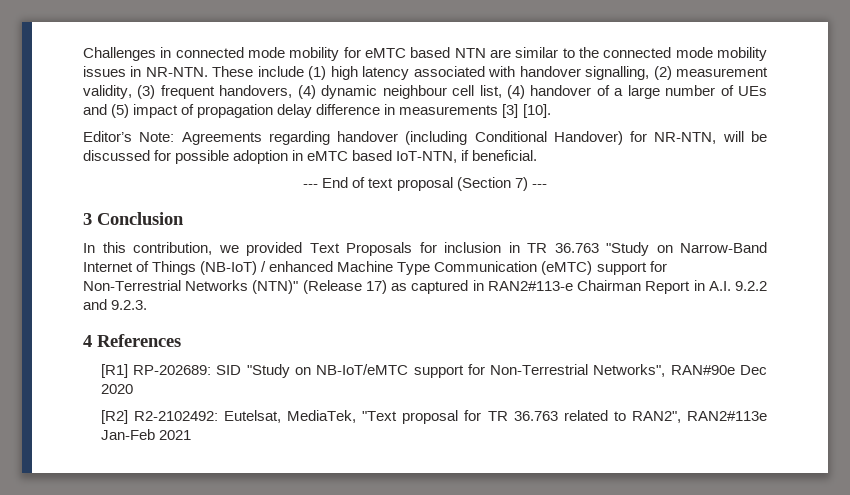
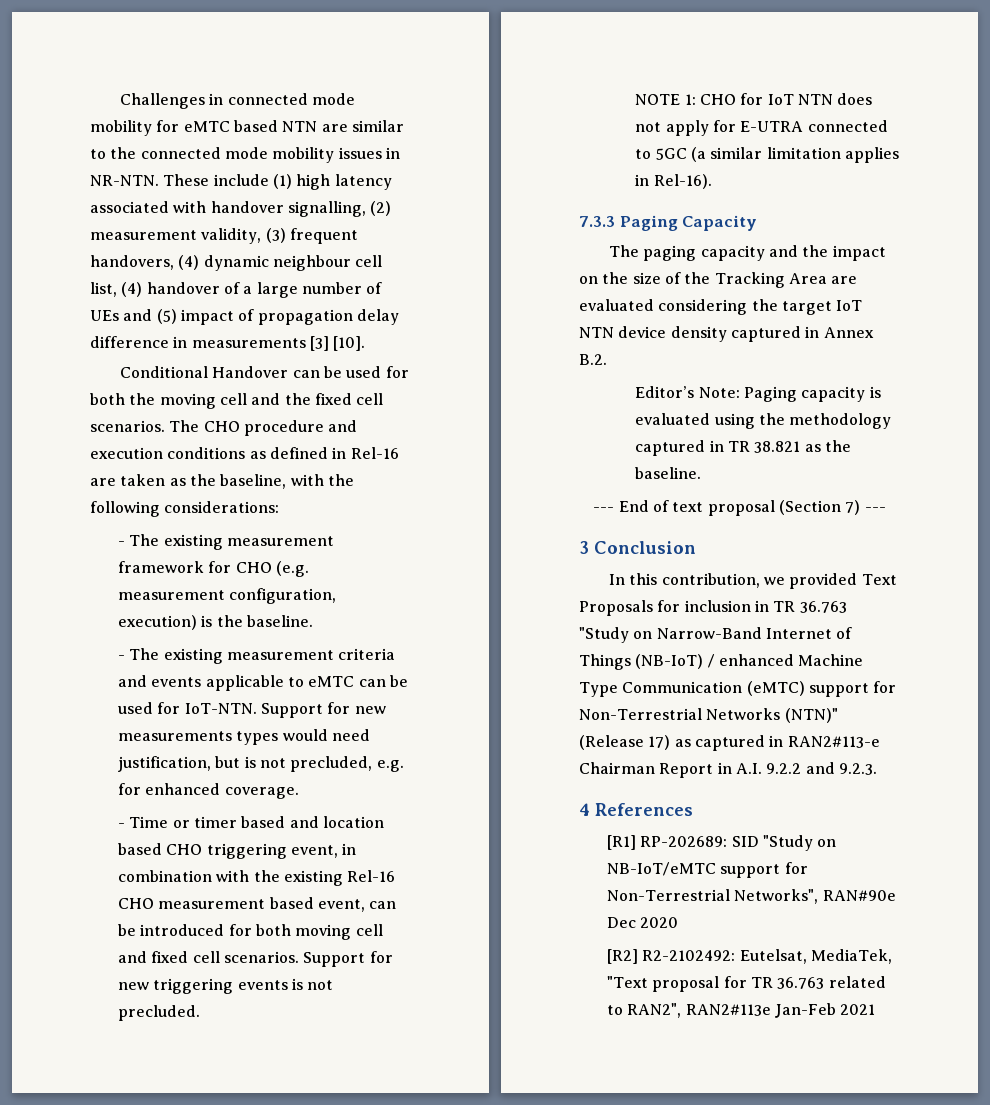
[83,131,767,145] [83,150,538,164] Editor’s Note: Agreements regarding handover (including Conditional Handover) for NR-NTN, will be discussed for possible adoption in eMTC based IoT-NTN, if beneficial. -> [120,366,409,378] [90,393,384,409] [90,420,358,436] [90,447,399,459] [90,474,354,489] [90,501,280,517] [118,534,335,550] [118,561,310,577] [118,588,337,604] [118,615,314,630] [118,648,396,664] [118,675,409,691] [118,702,386,718] [118,729,371,745] [118,756,404,772] [118,783,299,799] [118,816,385,828] [118,843,357,859] [118,870,396,886] [118,897,397,912] [118,924,383,940] [118,951,393,967] [118,978,334,994] [118,1005,201,1021] [635,93,873,105] [635,120,888,136] [635,147,899,163] [635,174,712,189] [579,215,758,231] [609,245,886,261] [579,272,858,288] [579,299,863,315] [579,326,874,342] [579,354,607,365] [635,386,881,402] [635,413,892,429] [635,440,851,456] [635,467,702,479] Conditional Handover can be used for both the moving cell and the fixed cell scenarios. The CHO procedure and execution conditions as defined in Rel-16 are taken as the baseline, with the following considerations: // - The existing measurement framework for CHO (e.g. measurement configuration, execution) is the baseline. // - The existing measurement criteria and events applicable to eMTC can be used for IoT-NTN. Support for new measurements types would need justification, but is not precluded, e.g. for enhanced coverage. // - Time or timer based and location based CHO triggering event, in combination with the existing Rel-16 CHO measurement based event, can be introduced for both moving cell and fixed cell scenarios. Support for new triggering events is not precluded. // NOTE 1: CHO for IoT NTN does not apply for E-UTRA connected to 5GC (a similar limitation applies in Rel-16). // 7.3.3 Paging Capacity // The paging capacity and the impact on the size of the Tracking Area are evaluated considering the target IoT NTN device density captured in Annex B.2. // Editor’s Note: Paging capacity is evaluated using the methodology captured in TR 38.821 as the baseline.

